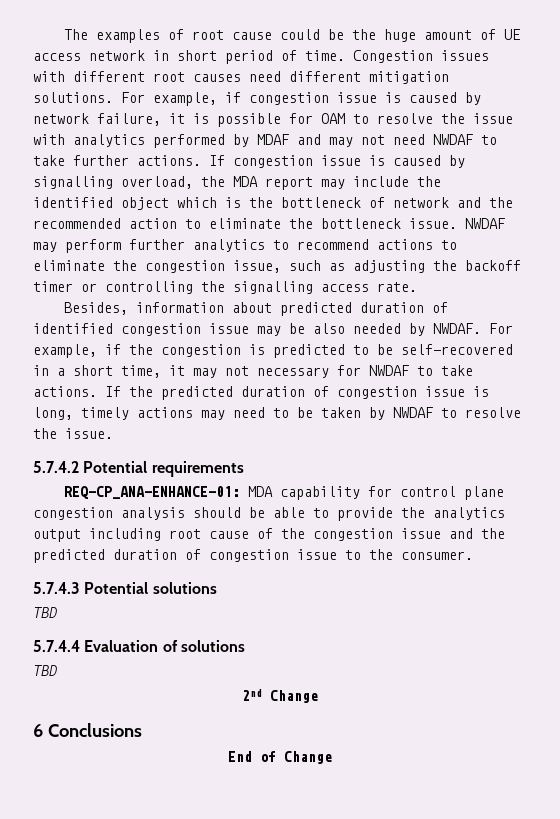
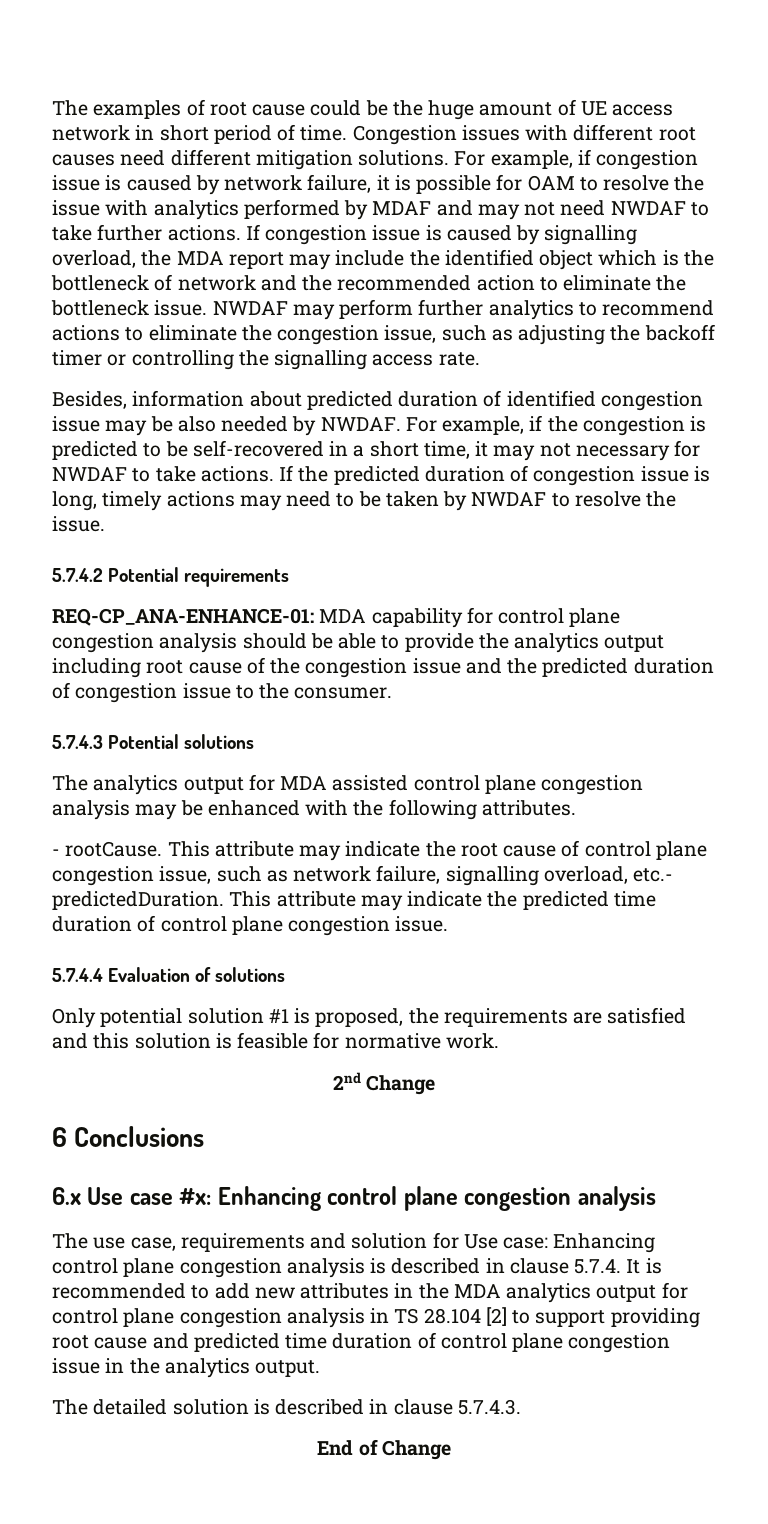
[33,607,57,618] [33,640,245,652] [33,665,57,676] [242,689,318,703] [33,723,142,737] TBD // 5.7.4.4 Evaluation of solutions // TBD // 2nd Change // 6 Conclusions -> [52,774,644,795] [52,799,576,820] [52,840,707,861] [52,865,674,886] [52,891,656,911] [52,915,449,936] [52,967,286,982] [52,1007,687,1028] [52,1032,499,1049] [332,1072,436,1095] [52,1126,205,1147] [52,1186,656,1211] [52,1232,656,1253] [52,1258,662,1278] [52,1282,688,1303] [52,1307,700,1328] [52,1332,671,1353] [52,1358,321,1378] [52,1399,521,1415] The analytics output for MDA assisted control plane congestion analysis may be enhanced with the following attributes. // - rootCause. This attribute may indicate the root cause of control plane congestion issue, such as network failure, signalling overload, etc.- predictedDuration. This attribute may indicate the predicted time duration of control plane congestion issue. // 5.7.4.4 Evaluation of solutions // Only potential solution #1 is proposed, the requirements are satisfied and this solution is feasible for normative work. // 2nd Change // 6 Conclusions // 6.x Use case #x: Enhancing control plane congestion analysis // The use case, requirements and solution for Use case: Enhancing control plane congestion analysis is described in clause 5.7.4. It is recommended to add new attributes in the MDA analytics output for control plane congestion analysis in TS 28.104 [2] to support providing root cause and predicted time duration of control plane congestion issue in the analytics output. // The detailed solution is described in clause 5.7.4.3.

